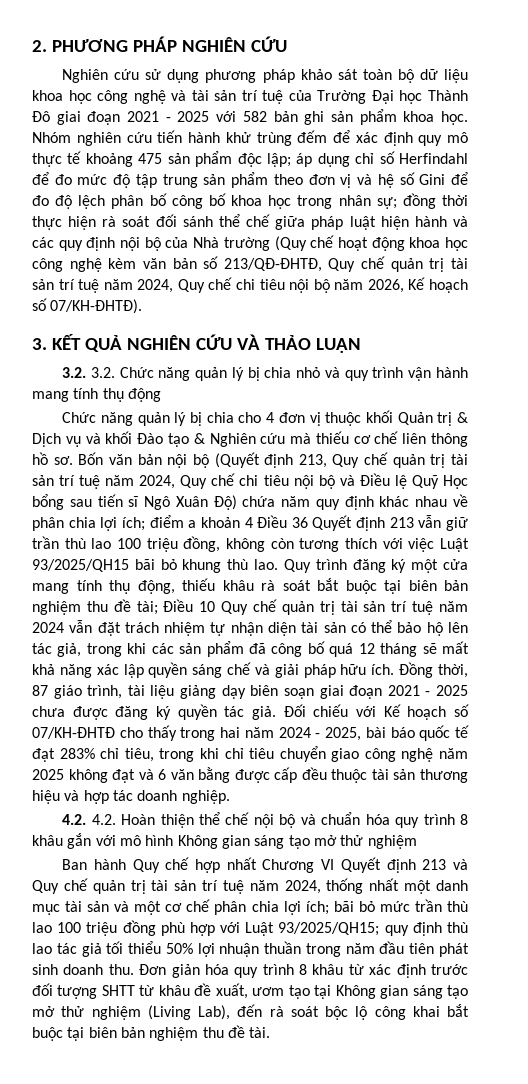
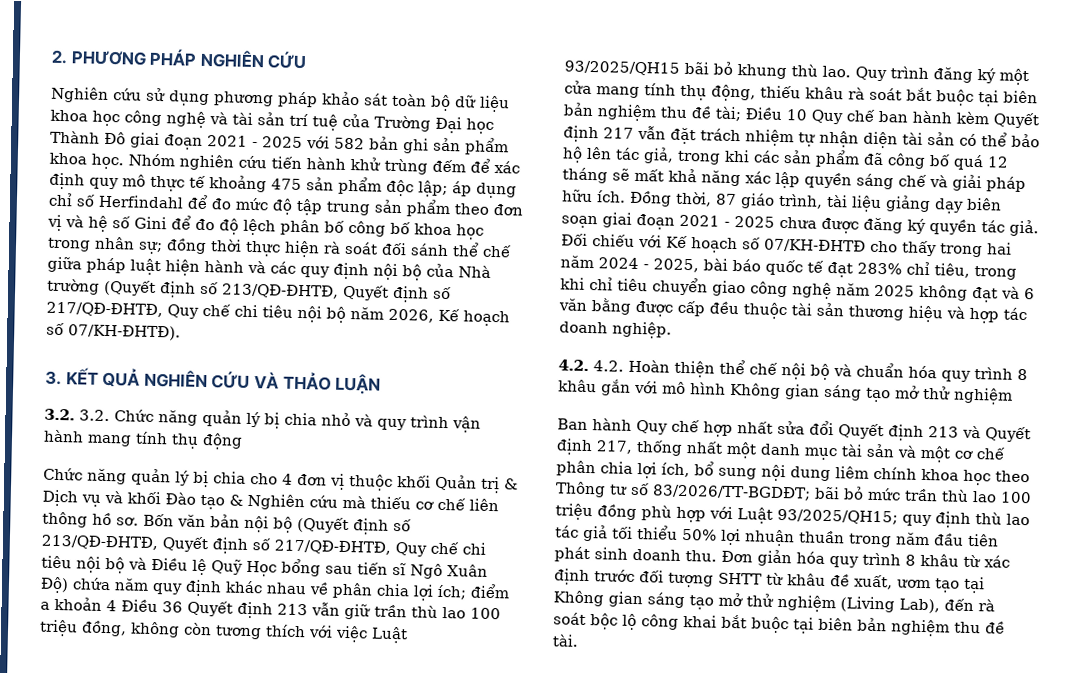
[274,235,468,251] [32,256,468,272] [32,279,174,293] (Quy chế hoạt động khoa học công nghệ kèm văn bản số 213/QĐ-ĐHTĐ, Quy chế quản trị tài sản trí tuệ năm 2024, -> [104,279,452,303] [46,301,163,318] (Quyết định số 213/QĐ-ĐHTĐ, Quyết định số 217/QĐ-ĐHTĐ,
[298,452,469,468] [32,475,176,489] 213, Quy chế quản trị tài sản trí tuệ năm 2024, -> [393,518,412,532] [41,534,391,555] số 213/QĐ-ĐHTĐ, Quyết định số 217/QĐ-ĐHTĐ,
[281,601,468,615] [32,622,64,633] quản trị tài sản trí tuệ năm 2024 -> [878,110,1039,129] [563,125,634,143] ban hành kèm Quyết định 217
[262,859,335,873] Chương VI -> [777,420,834,436] sửa đổi
[32,878,321,894] Quy chế quản trị tài sản trí tuệ năm 2024, -> [985,426,1031,443] [556,438,633,456] Quyết định 217,
[305,901,329,915] ích; -> [661,461,1030,486] [555,481,811,501] ích, bổ sung nội dung liêm chính khoa học theo Thông tư số 83/2026/TT-BGDĐT;

